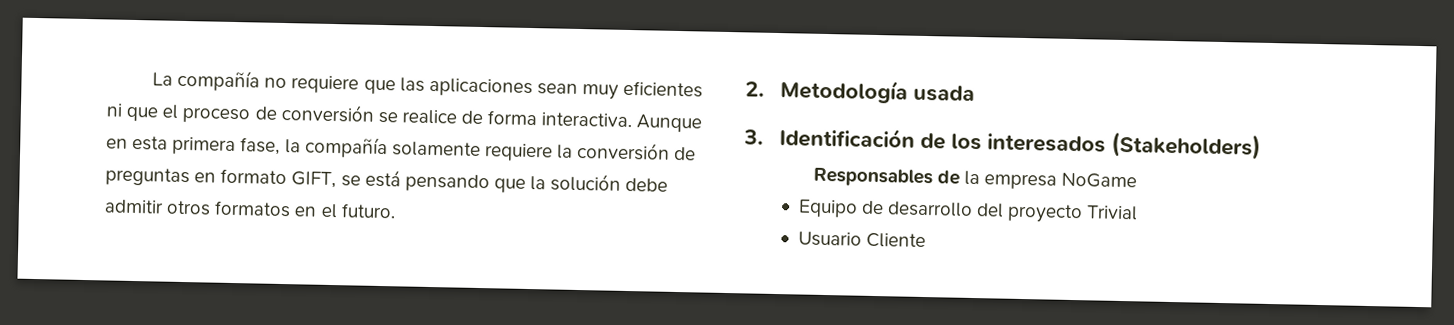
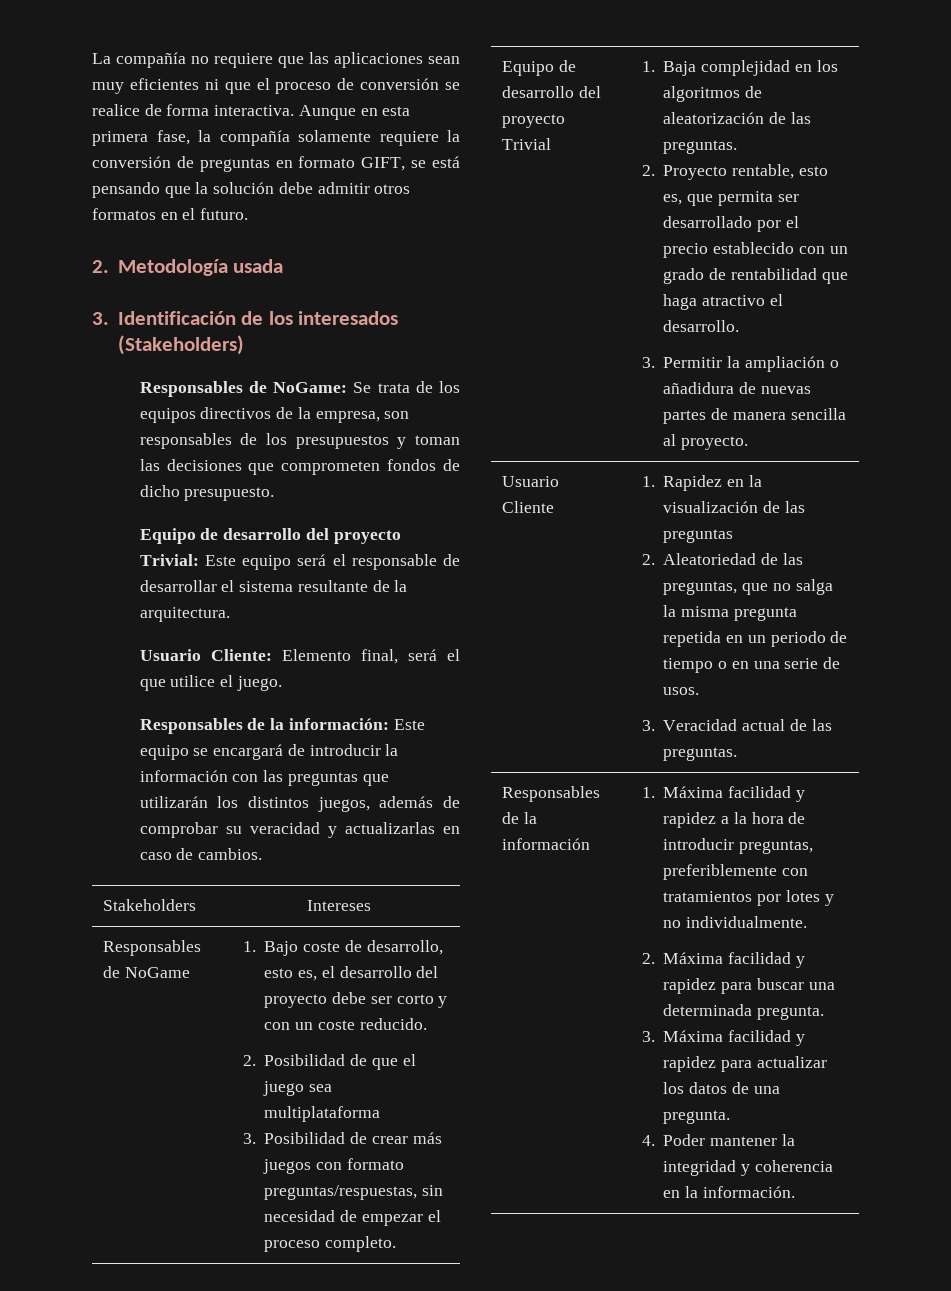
[963,170,1138,190] [797,199,1139,224] [797,231,926,249] la empresa NoGame // Equipo de desarrollo del proyecto Trivial // Usuario Cliente -> [273,381,460,393] [139,407,410,423] [139,433,460,449] [139,459,460,475] [139,485,275,501] [139,528,401,544] [139,554,460,570] [139,580,408,592] [139,607,230,622] [139,649,460,664] [139,675,282,691] [139,718,425,734] [139,744,399,760] [139,770,389,786] [139,796,460,812] [139,822,460,838] [139,848,263,860] [103,899,197,911] [306,900,371,911] [103,940,202,956] [103,966,190,978] [242,940,443,956] [264,966,439,981] [264,992,448,1008] [264,1018,427,1030] [242,1054,416,1070] [263,1081,333,1096] [264,1106,381,1122] [242,1132,442,1144] [263,1158,404,1174] [264,1185,444,1200] [264,1210,441,1226] [264,1236,397,1252] [502,60,576,76] [502,86,601,98] [502,114,566,128] [502,138,552,150] [641,60,838,76] [663,86,763,102] [663,112,811,124] [663,140,738,154] [641,164,828,180] [663,191,799,206] [663,216,799,232] [663,242,848,258] [663,268,848,284] [663,294,783,310] [663,320,740,332] [641,356,839,372] [663,382,811,394] [663,408,846,424] [663,434,749,450] [502,476,560,487] [502,501,555,513] [641,475,762,491] [663,501,805,513] [663,529,734,543] [641,553,803,565] [663,579,833,595] [663,605,797,621] [663,631,848,647] [663,657,840,673] [663,687,700,695] [641,719,832,731] [663,747,738,761] [502,786,601,802] [502,812,537,824] [502,838,591,850] [641,786,805,802] [663,812,806,828] [663,838,814,854] [663,864,809,880] [663,890,834,906] [663,916,808,928] [641,952,805,968] [663,978,835,994] [663,1004,825,1020] [641,1030,805,1046] [663,1056,827,1072] [663,1082,780,1094] [663,1110,731,1124] [641,1134,795,1146] [663,1160,833,1176] [663,1186,795,1198] NoGame: Se trata de los equipos directivos de la empresa, son responsables de los presupuestos y toman las decisiones que comprometen fondos de dicho presupuesto. // Equipo de desarrollo del proyecto Trivial: Este equipo será el responsable de desarrollar el sistema resultante de la arquitectura. // Usuario Cliente: Elemento final, será el que utilice el juego. // Responsables de la información: Este equipo se encargará de introducir la información con las preguntas que utilizarán los distintos juegos, además de comprobar su veracidad y actualizarlas en caso de cambios. // Stakeholders | Intereses // Responsables de NoGame | 1. Bajo coste de desarrollo, esto es, el desarrollo del proyecto debe ser corto y con un coste reducido. // 2. Posibilidad de que el juego sea multiplataforma // 3. Posibilidad de crear más juegos con formato preguntas/respuestas, sin necesidad de empezar el proceso completo. // Equipo de desarrollo del proyecto Trivial | 1. Baja complejidad en los algoritmos de aleatorización de las preguntas. // 2. Proyecto rentable, esto es, que permita ser desarrollado por el precio establecido con un grado de rentabilidad que haga atractivo el desarrollo. // 3. Permitir la ampliación o añadidura de nuevas partes de manera sencilla al proyecto. // Usuario Cliente | 1. Rapidez en la visualización de las preguntas // 2. Aleatoriedad de las preguntas, que no salga la misma pregunta repetida en un periodo de tiempo o en una serie de usos. // 3. Veracidad actual de las preguntas. // Responsables de la información | 1. Máxima facilidad y rapidez a la hora de introducir preguntas, preferiblemente con tratamientos por lotes y no individualmente. // 2. Máxima facilidad y rapidez para buscar una determinada pregunta. // 3. Máxima facilidad y rapidez para actualizar los datos de una pregunta. // 4. Poder mantener la integridad y coherencia en la información.

